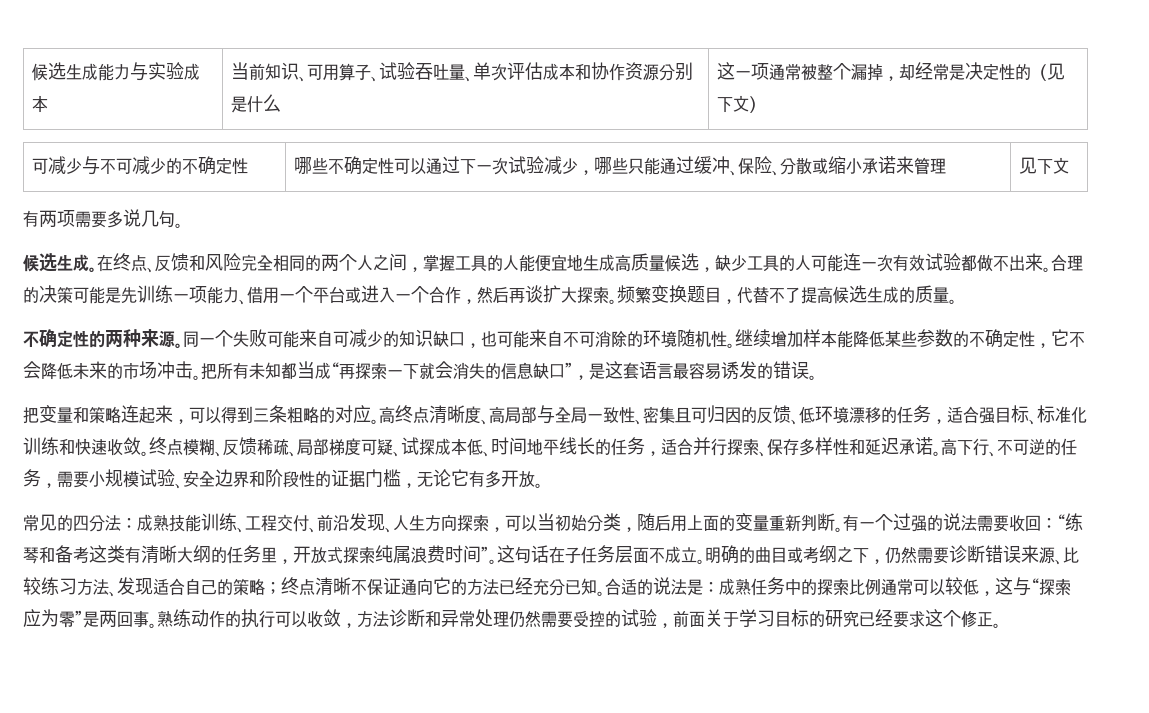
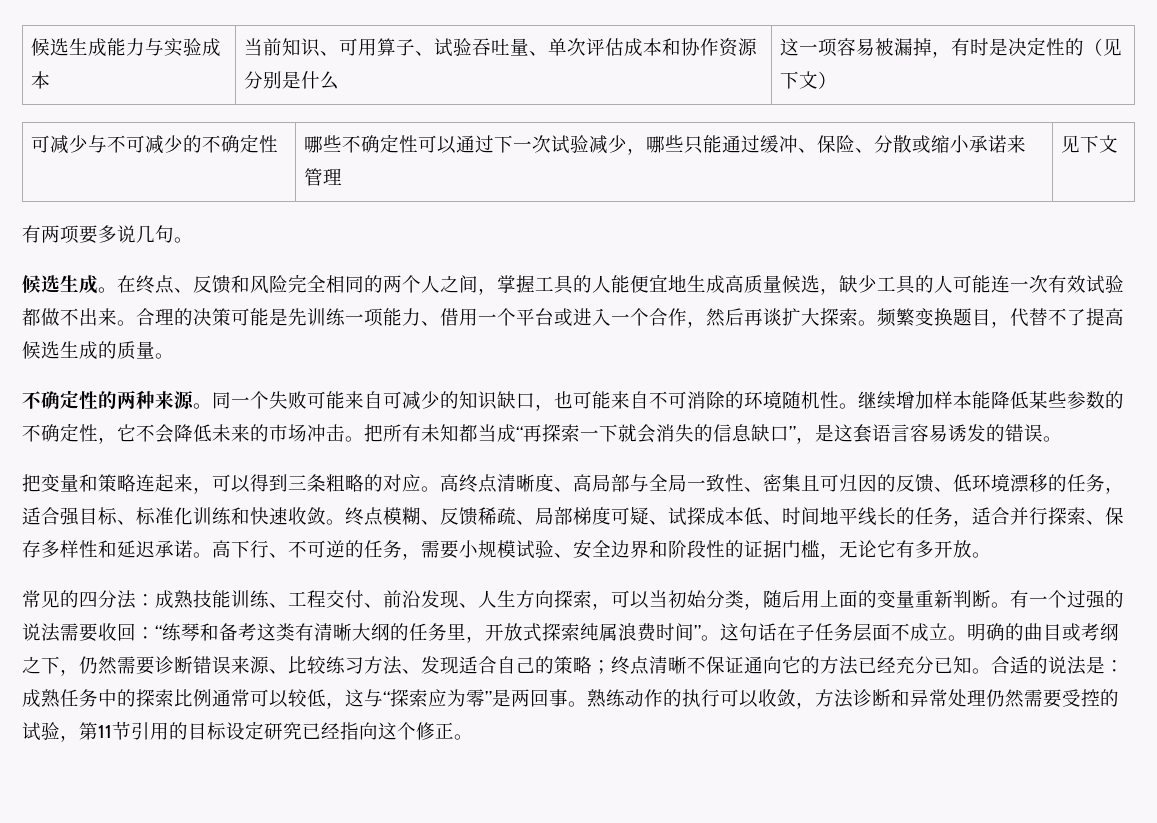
[769,62,950,81] 通常被整个漏掉，却经常 -> [837,38,990,58] 容易被漏掉，有时
[75,211,91,228] 需 -> (79, 234) none
[673,363,689,380] 最 -> (910, 433) none
[673,609,825,627] 前面关于学习目标的 -> [79,721,264,740] 第11节引用的目标设定
[893,611,925,628] 要求 -> [340,722,378,740] 指向

